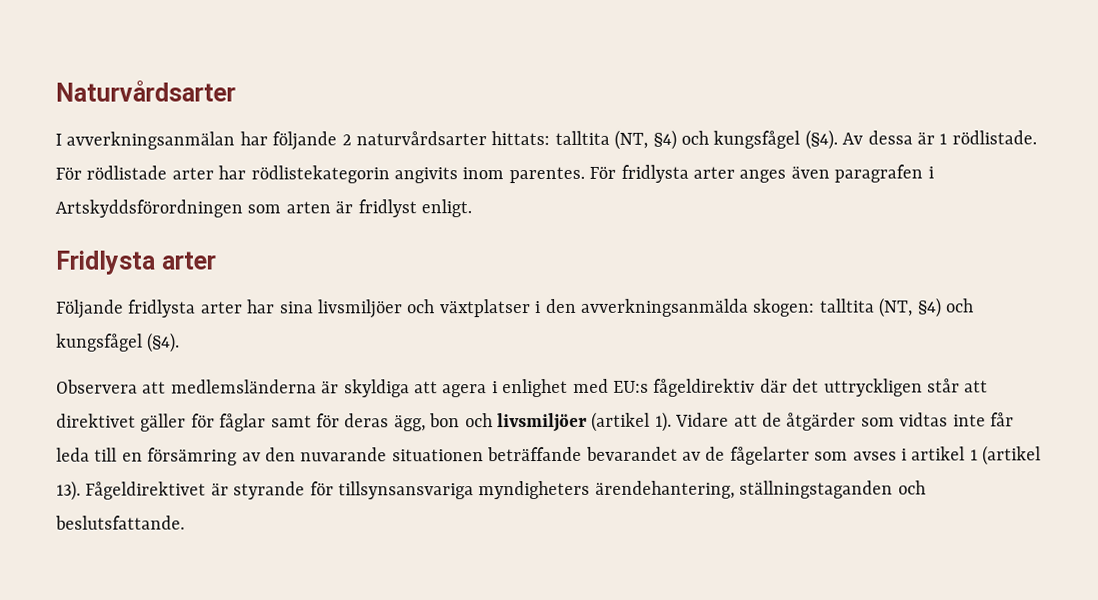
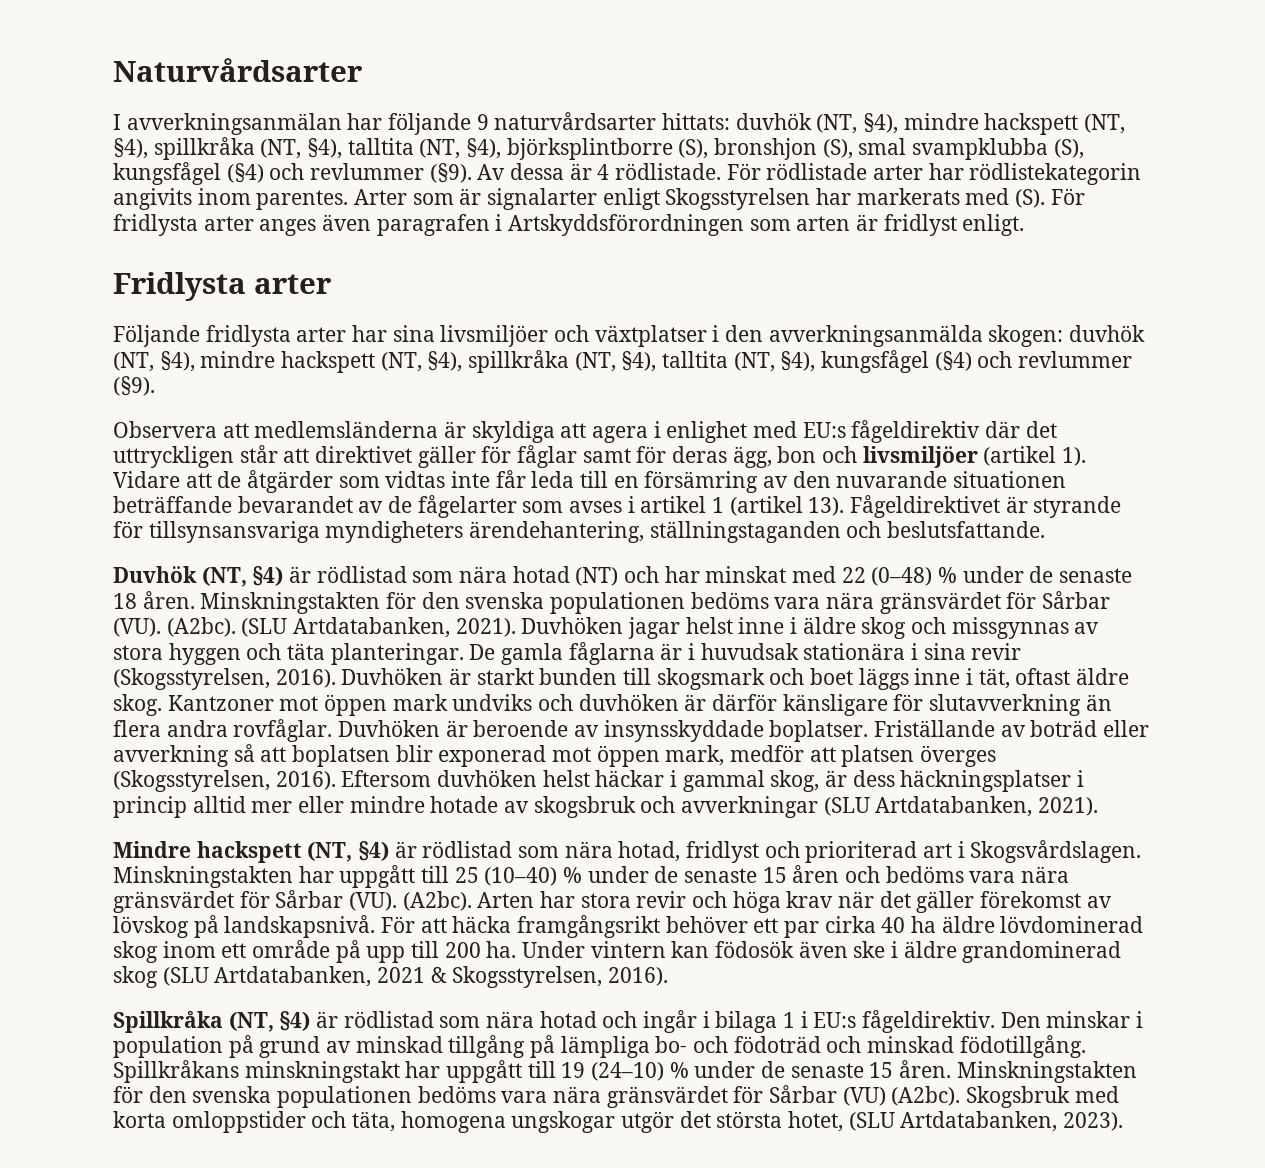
[341,134,352,146] 2 -> [476,114,489,130] 9
[554,129,838,150] talltita (NT, §4) och kungsfågel (§4). -> [735,113,1126,135] [113,137,1084,160] [113,162,472,185] duvhök (NT, §4), mindre hackspett (NT, §4), spillkråka (NT, §4), talltita (NT, §4), björksplintborre (S), bronshjon (S), smal svampklubba (S), kungsfågel (§4) och revlummer (§9).
[939,133,948,145] 1 -> [597,164,610,180] 4
(585, 175) none -> [354,188,1046,210] Arter som är signalarter enligt Skogsstyrelsen har markerats med (S).
[818,297,974,318] [56,332,181,353] talltita (NT, §4) och kungsfågel (§4). -> [1069,325,1146,342] [113,350,1133,373] [113,376,155,396] duvhök (NT, §4), mindre hackspett (NT, §4), spillkråka (NT, §4), talltita (NT, §4), kungsfågel (§4) och revlummer (§9).
(185, 522) none -> [113,566,1133,587] [113,591,1111,614] [113,617,1100,639] [113,642,1022,665] [113,668,1130,690] [113,694,1112,716] [113,719,1150,742] [113,744,997,767] [113,770,1085,792] [113,796,1099,818] [113,840,1142,863] [113,865,1070,888] [113,890,1112,913] [113,915,1144,938] [113,940,1122,963] [113,966,669,988] [113,1010,1144,1033] [113,1035,1086,1058] [113,1060,1137,1083] [113,1085,1119,1108] [113,1111,1124,1133] // Duvhök (NT, §4) är rödlistad som nära hotad (NT) och har minskat med 22 (0–48) % under de senaste 18 åren. Minskningstakten för den svenska populationen bedöms vara nära gränsvärdet för Sårbar (VU). (A2bc). (SLU Artdatabanken, 2021). Duvhöken jagar helst inne i äldre skog och missgynnas av stora hyggen och täta planteringar. De gamla fåglarna är i huvudsak stationära i sina revir (Skogsstyrelsen, 2016). Duvhöken är starkt bunden till skogsmark och boet läggs inne i tät, oftast äldre skog. Kantzoner mot öppen mark undviks och duvhöken är därför känsligare för slutavverkning än flera andra rovfåglar. Duvhöken är beroende av insynsskyddade boplatser. Friställande av boträd eller avverkning så att boplatsen blir exponerad mot öppen mark, medför att platsen överges (Skogsstyrelsen, 2016). Eftersom duvhöken helst häckar i gammal skog, är dess häckningsplatser i princip alltid mer eller mindre hotade av skogsbruk och avverkningar (SLU Artdatabanken, 2021). // Mindre hackspett (NT, §4) är rödlistad som nära hotad, fridlyst och prioriterad art i Skogsvårdslagen. Minskningstakten har uppgått till 25 (10–40) % under de senaste 15 åren och bedöms vara nära gränsvärdet för Sårbar (VU). (A2bc). Arten har stora revir och höga krav när det gäller förekomst av lövskog på landskapsnivå. För att häcka framgångsrikt behöver ett par cirka 40 ha äldre lövdominerad skog inom ett område på upp till 200 ha. Under vintern kan födosök även ske i äldre grandominerad skog (SLU Artdatabanken, 2021 & Skogsstyrelsen, 2016). // Spillkråka (NT, §4) är rödlistad som nära hotad och ingår i bilaga 1 i EU:s fågeldirektiv. Den minskar i population på grund av minskad tillgång på lämpliga bo- och födoträd och minskad födotillgång. Spillkråkans minskningstakt har uppgått till 19 (24–10) % under de senaste 15 åren. Minskningstakten för den svenska populationen bedöms vara nära gränsvärdet för Sårbar (VU) (A2bc). Skogsbruk med korta omloppstider och täta, homogena ungskogar utgör det största hotet, (SLU Artdatabanken, 2023).

